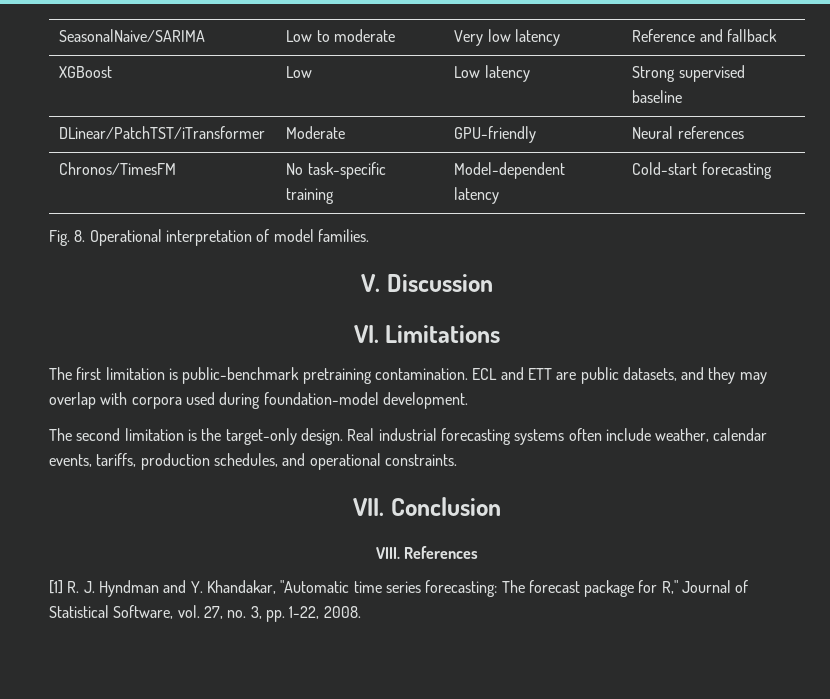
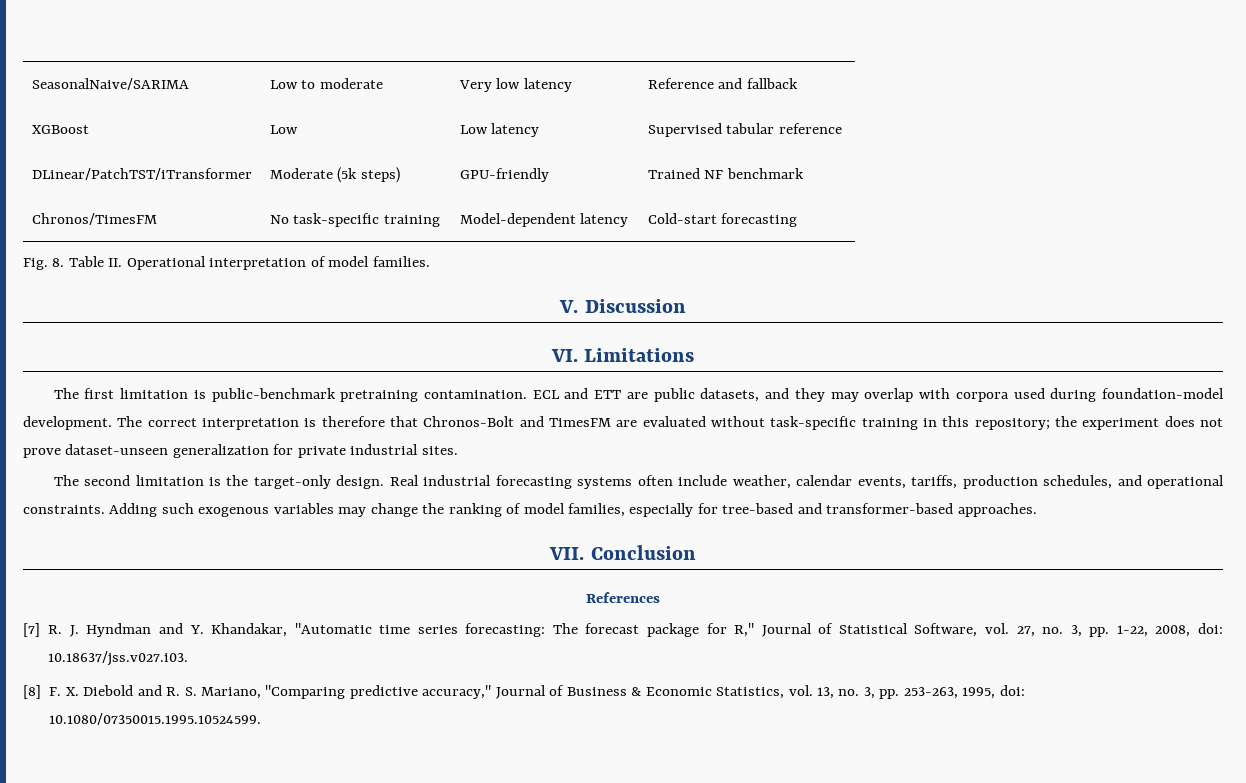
[632,65,745,82] [632,90,683,103] Strong supervised baseline -> [647,123,842,137] Supervised tabular reference
(346, 132) none -> [337,167,400,183] (5k steps)
[632,126,744,139] Neural references -> [647,168,804,179] Trained NF benchmark
(86, 236) none -> [68,256,123,267] Table II.
(468, 400) none -> [117,416,1223,430] [23,444,458,458] The correct interpretation is therefore that Chronos-Bolt and TimesFM are evaluated without task-specific training in this repository; the experiment does not prove dataset-unseen generalization for private industrial sites.
(457, 460) none -> [109,503,1037,517] Adding such exogenous variables may change the ranking of model families, especially for tree-based and transformer-based approaches.
[375,547,400,559] VIII. -> (696, 552) none
[49,580,63,594] [1] -> [23,623,40,637] [7]
[323,606,361,618] 2008. -> [1155,623,1224,637] [48,651,189,666] [23,685,1025,699] [49,713,262,725] 2008, doi: 10.18637/jss.v027.i03. // [8] F. X. Diebold and R. S. Mariano, "Comparing predictive accuracy," Journal of Business & Economic Statistics, vol. 13, no. 3, pp. 253-263, 1995, doi: 10.1080/07350015.1995.10524599.

